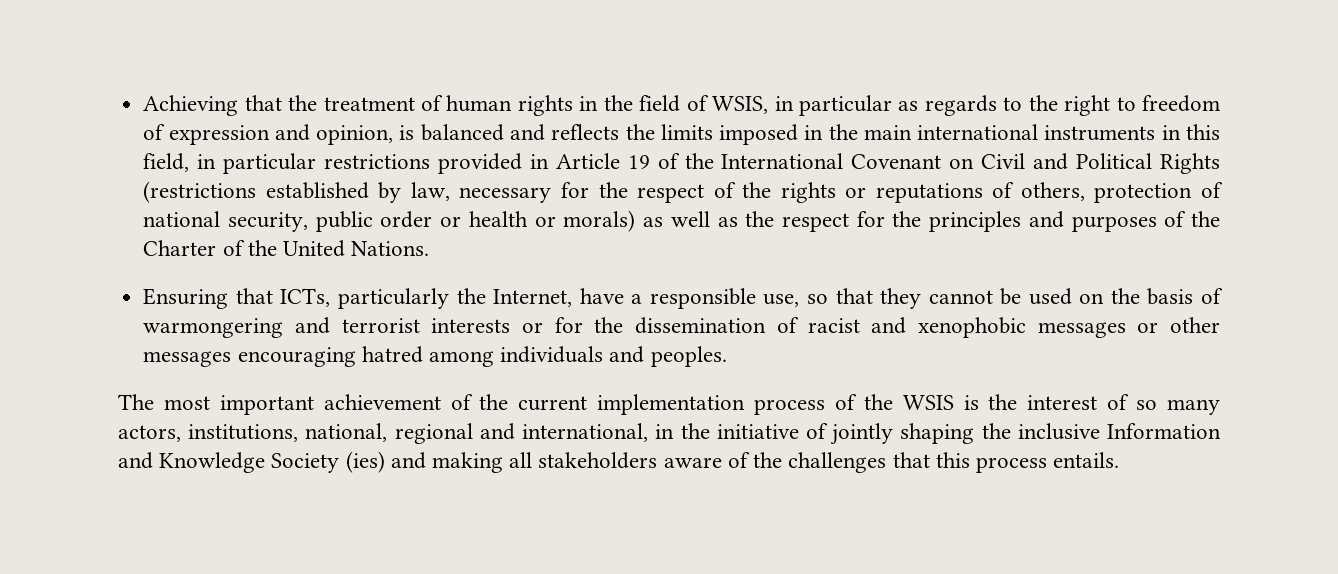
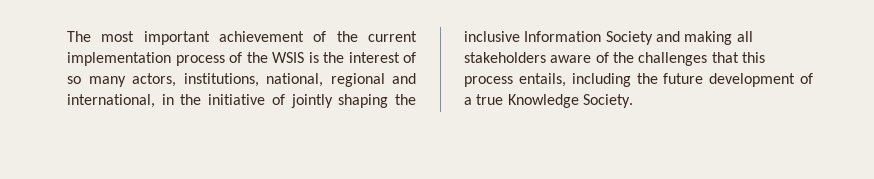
[143,95,1220,116] [143,124,1220,145] [143,153,1221,174] [143,181,1224,203] [143,210,1220,232] [143,240,430,257] [143,288,1223,309] [143,317,1220,338] [143,346,727,367] Achieving that the treatment of human rights in the field of WSIS, in particular as regards to the right to freedom of expression and opinion, is balanced and reflects the limits imposed in the main international instruments in this field, in particular restrictions provided in Article 19 of the International Covenant on Civil and Political Rights (restrictions established by law, necessary for the respect of the rights or reputations of others, protection of national security, public order or health or morals) as well as the respect for the principles and purposes of the Charter of the United Nations. // Ensuring that ICTs, particularly the Internet, have a responsible use, so that they cannot be used on the basis of warmongering and terrorist interests or for the dissemination of racist and xenophobic messages or other messages encouraging hatred among individuals and peoples. // -> (67, 36) none
[118,451,385,473] and Knowledge Society (ies) -> [605,31,653,45] Society
[1053,452,1120,468] entails. -> [518,73,813,87] [464,94,633,108] entails, including the future development of a true Knowledge Society.

